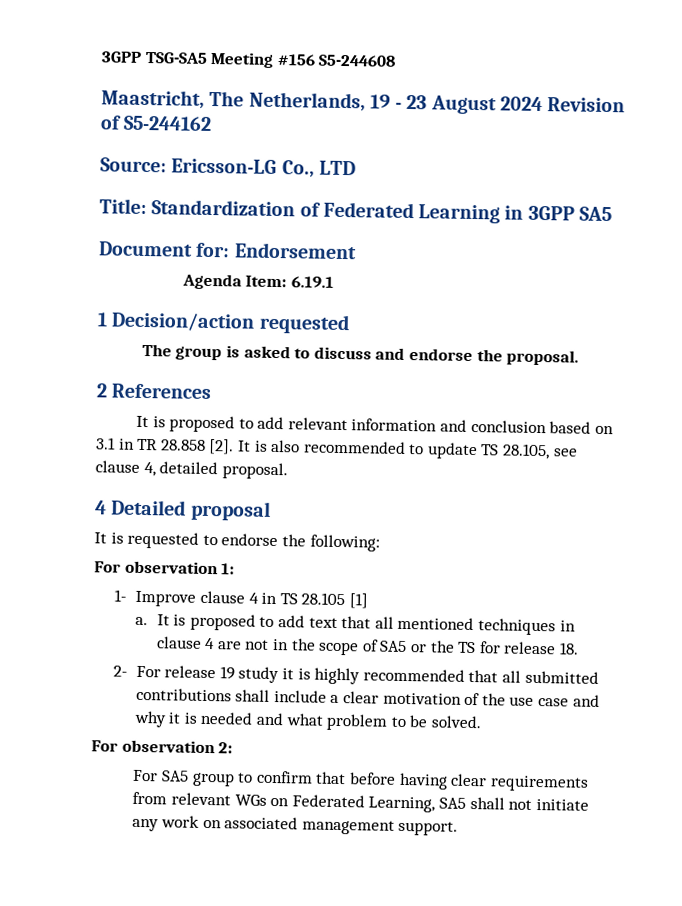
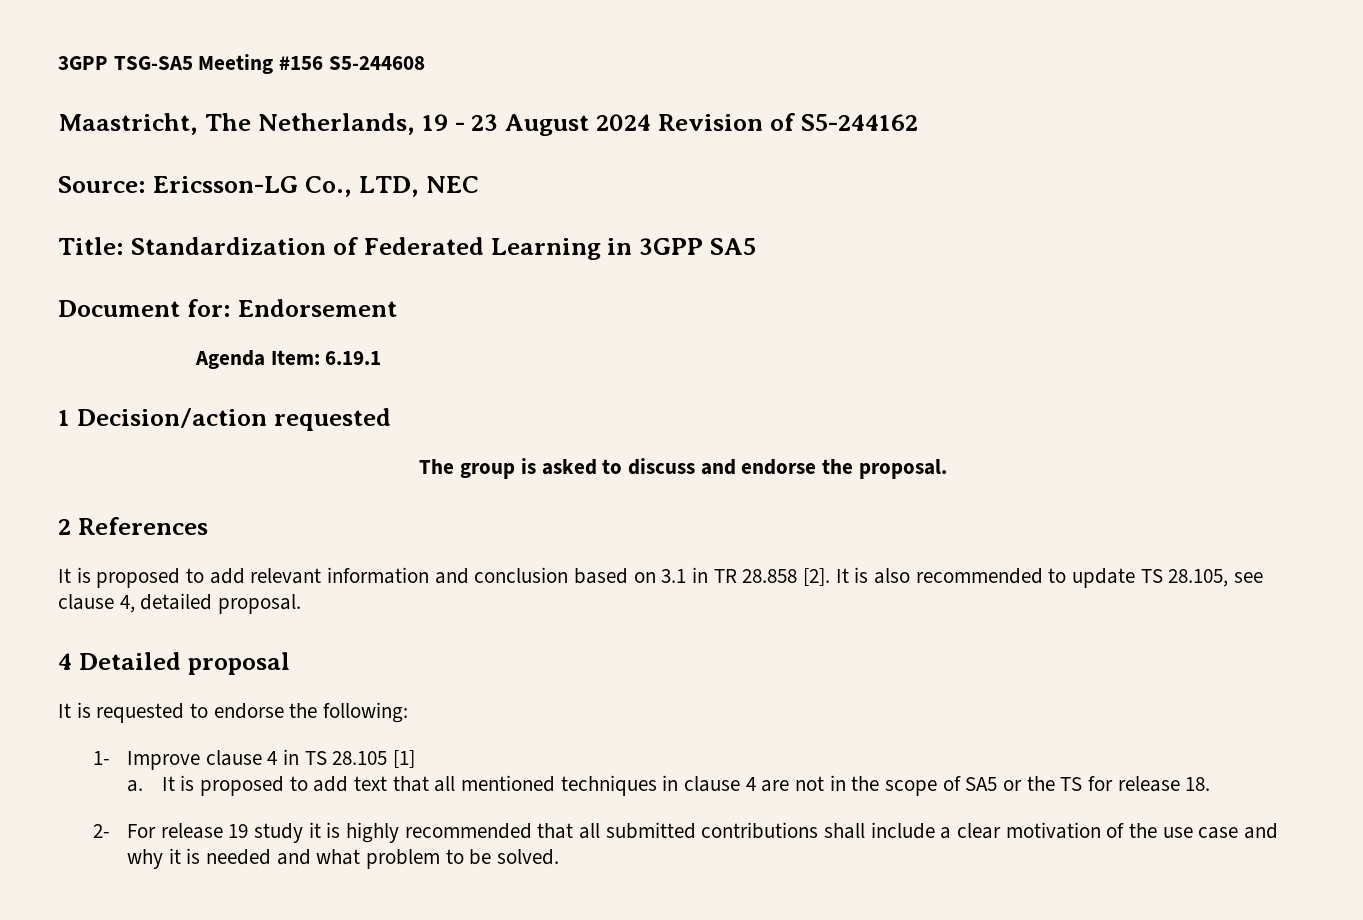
[318,160,356,176] LTD -> [358,176,479,197] LTD, NEC
[94,560,236,575] // For observation 1: -> (409, 712) none
[91,739,234,754] [132,769,589,792] [132,791,589,813] [132,815,459,836] // For observation 2: // For SA5 group to confirm that before having clear requirements from relevant WGs on Federated Learning, SA5 shall not initiate any work on associated management support. -> (560, 857) none

